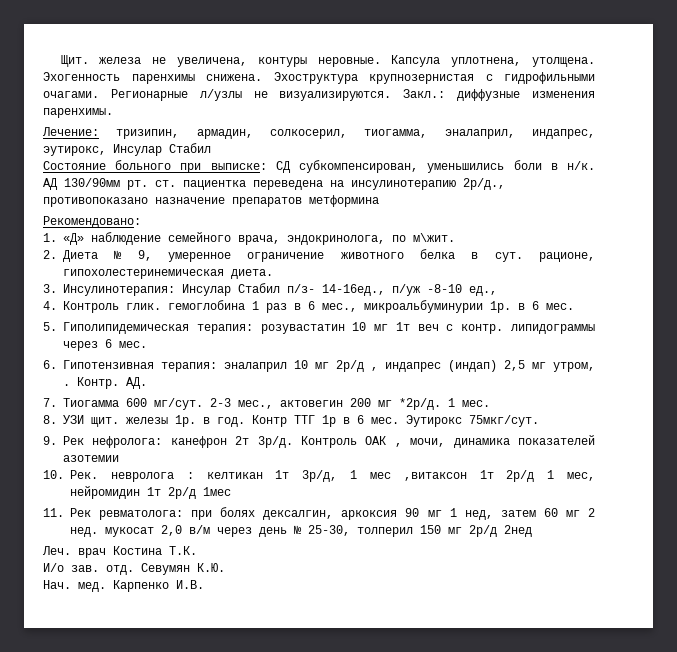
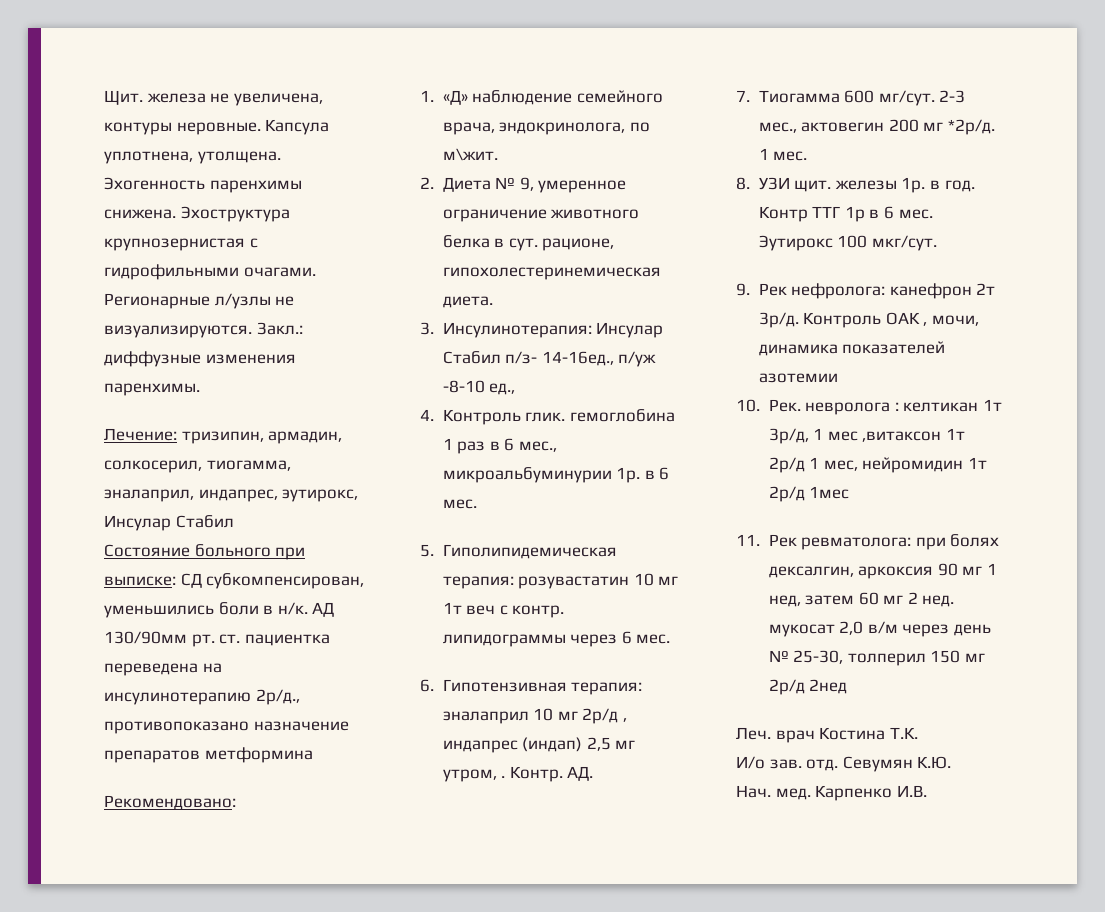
[469,415,539,427] 75мкг/сут. -> [837,235,937,251] 100 мкг/сут.

